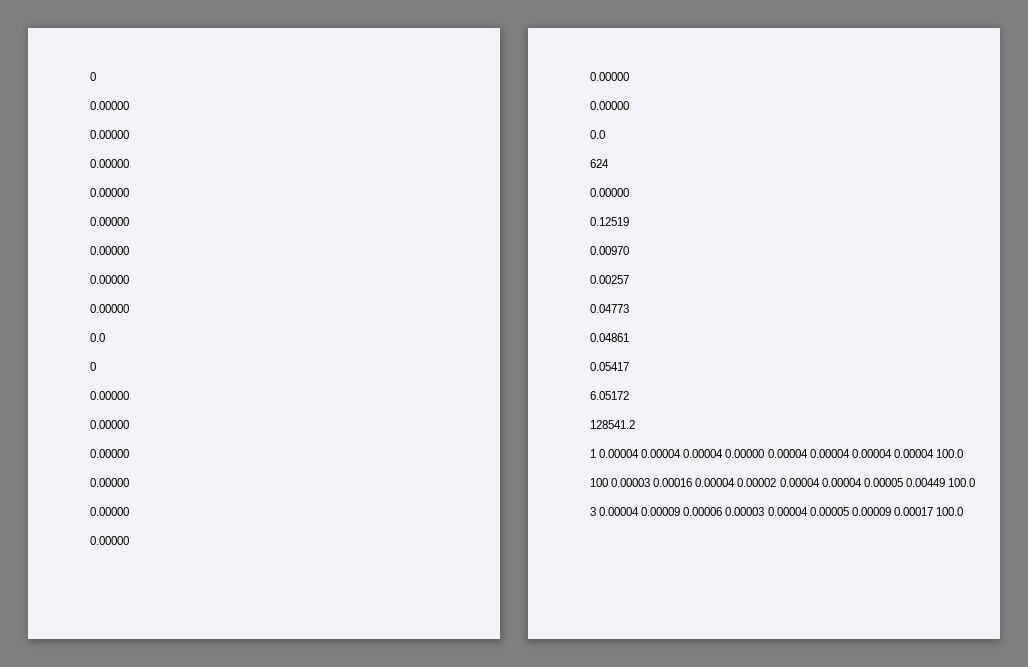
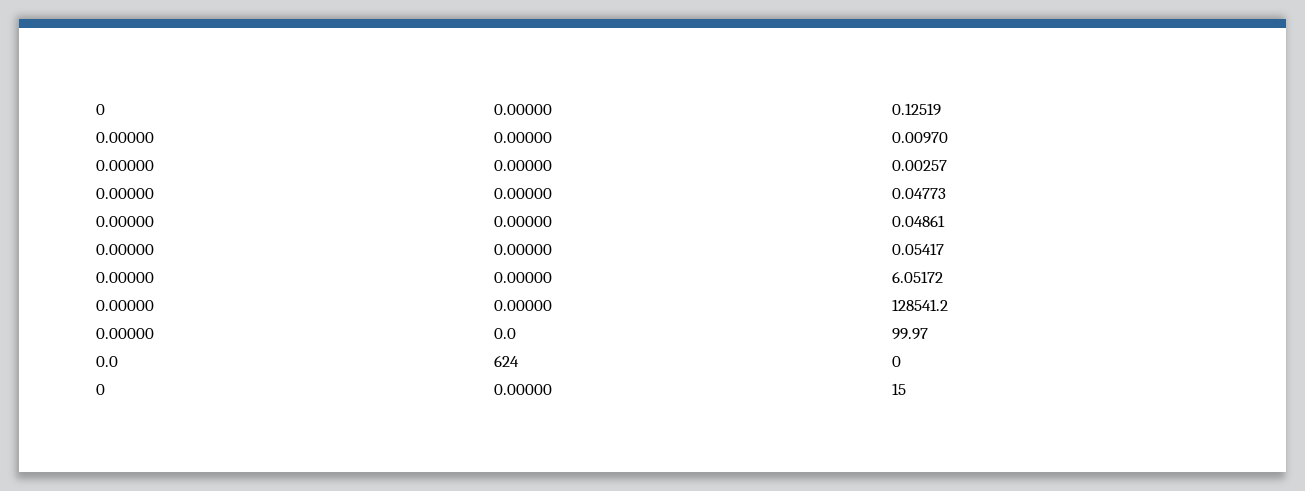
[590,449,963,458] [590,478,975,487] [590,507,963,516] 1 0.00004 0.00004 0.00004 0.00000 0.00004 0.00004 0.00004 0.00004 100.0 // 100 0.00003 0.00016 0.00004 0.00002 0.00004 0.00004 0.00005 0.00449 100.0 // 3 0.00004 0.00009 0.00006 0.00003 0.00004 0.00005 0.00009 0.00017 100.0 -> [892,328,928,340] [892,356,901,367] [892,383,906,395] 99.97 // 0 // 15

